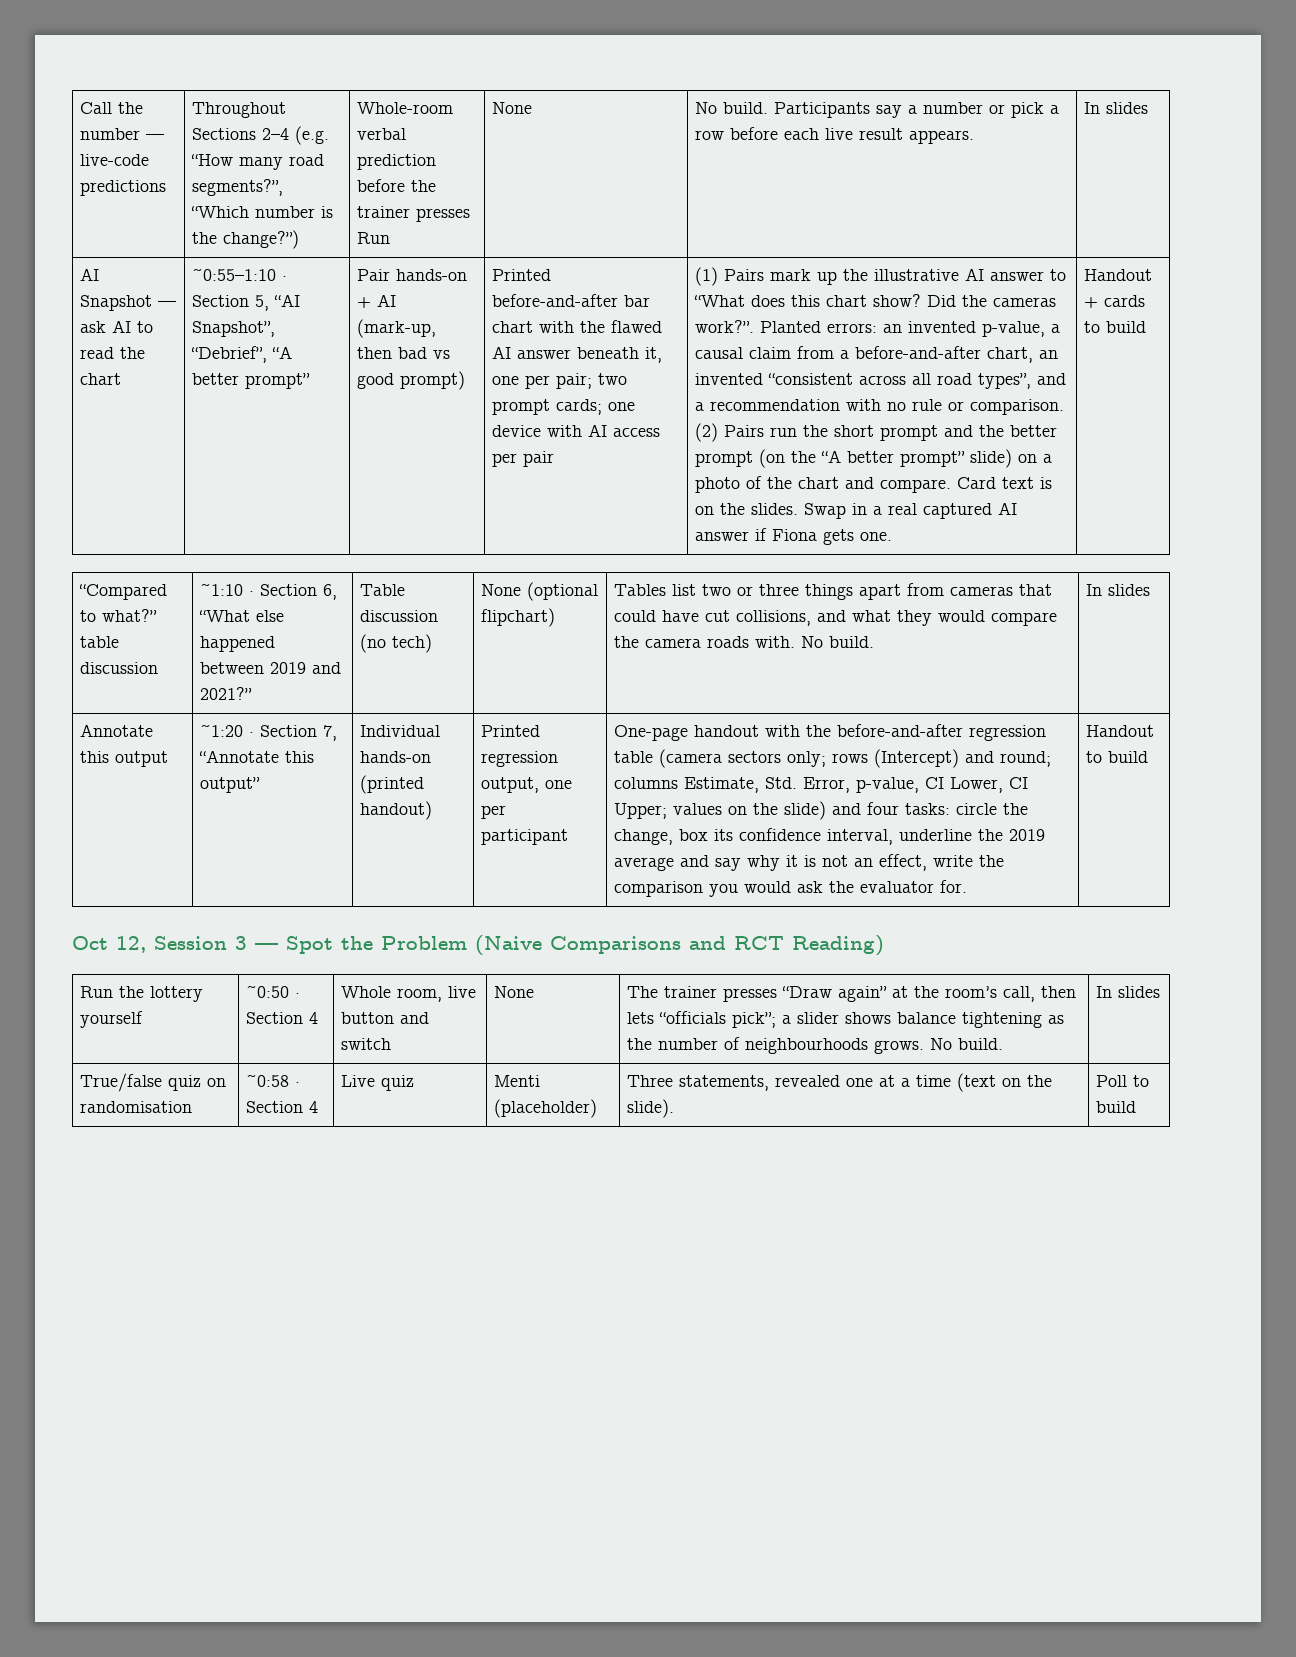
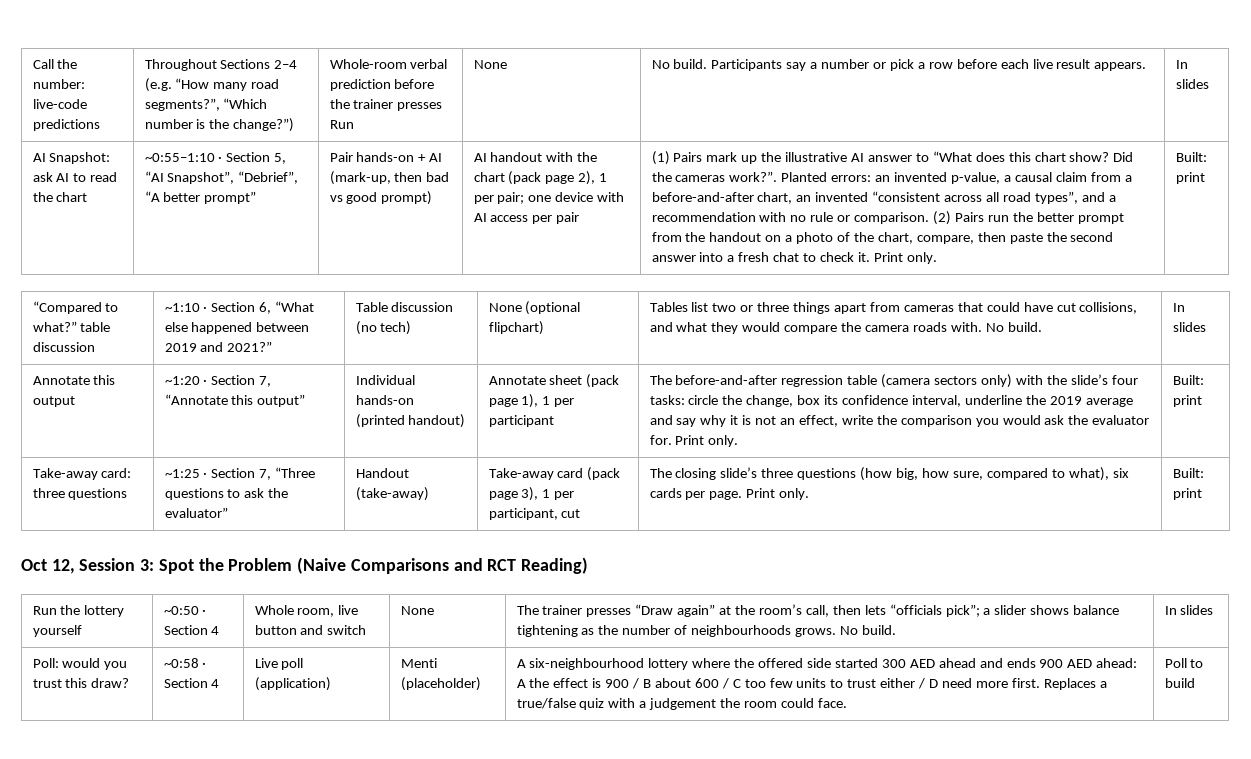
[80,128,165,140] number — -> [32,79,85,89] number:
[80,295,177,311] Snapshot — -> [49,152,111,164] Snapshot:
[492,269,552,281] [492,294,651,307] [492,320,663,333] [492,346,663,363] [492,373,628,389] [492,399,603,415] Printed before-and-after bar chart with the flawed AI answer beneath it, one per pair; two prompt cards; -> [473,152,598,162] [473,171,608,185] [473,192,525,204] AI handout with the chart (pack page 2), 1 per pair;
[834,425,1058,441] [695,449,1013,468] short prompt and the better prompt (on the “A better prompt” slide) -> [1036,212,1124,224] [651,232,762,242] better prompt from the handout
[798,477,1053,493] [695,502,1018,519] [695,528,893,545] [1084,269,1153,281] [1084,295,1146,308] [1084,321,1147,333] chart and compare. Card text is on the slides. Swap in a real captured AI answer if Fiona gets one. | Handout + cards to build -> [877,232,1114,244] [651,252,937,264] [1175,152,1207,162] [1175,172,1205,184] chart, compare, then paste the second answer into a fresh chat to check it. Print only. | Built: print
[481,725,541,737] [481,751,559,767] [481,777,573,793] [481,805,507,819] [481,829,569,845] [614,725,832,741] Printed regression output, one per participant | One-page handout with the -> [488,374,620,388] [488,394,575,408] [488,415,554,427] [649,375,672,385] Annotate sheet (pack page 1), 1 per participant | The
[787,749,1052,768] [614,777,1029,793] [614,801,862,820] only; rows (Intercept) and round; columns Estimate, Std. Error, p-value, CI Lower, CI Upper; values on the slide) and -> [981,374,1108,388] only) with the slide’s
[1086,725,1155,737] [1086,751,1149,763] | Handout to build -> [675,435,739,447] [1172,375,1204,385] [1172,395,1202,407] [32,468,132,480] [32,488,128,500] [164,467,316,480] [164,488,289,500] [164,507,228,518] [355,468,409,478] [355,487,429,501] [488,467,621,481] [488,487,575,501] [488,508,581,520] [649,467,1129,481] [649,488,810,500] [1172,468,1204,478] [1172,488,1202,500] Print only. | Built: print // Take-away card: three questions | ~1:25 · Section 7, “Three questions to ask the evaluator” | Handout (take-away) | Take-away card (pack page 3), 1 per participant, cut | The closing slide’s three questions (how big, how sure, compared to what), six cards per page. Print only. | Built: print
[235,936,278,950] 3 — -> [140,559,155,571] 3:
[80,1073,227,1092] [80,1101,193,1113] True/false quiz on randomisation -> [32,658,128,670] [32,678,130,688] Poll: would you trust this draw?
[381,1075,415,1091] quiz -> [281,658,304,670] [254,677,331,691] poll (application)
[627,1073,1053,1092] [627,1099,675,1118] Three statements, revealed one at a time (text on the slide). -> [516,658,1138,670] [516,678,1107,690] [516,698,847,710] A six-neighbourhood lottery where the offered side started 300 AED ahead and ends 900 AED ahead: A the effect is 900 / B about 600 / C too few units to trust either / D need more first. Replaces a true/false quiz with a judgement the room could face.

